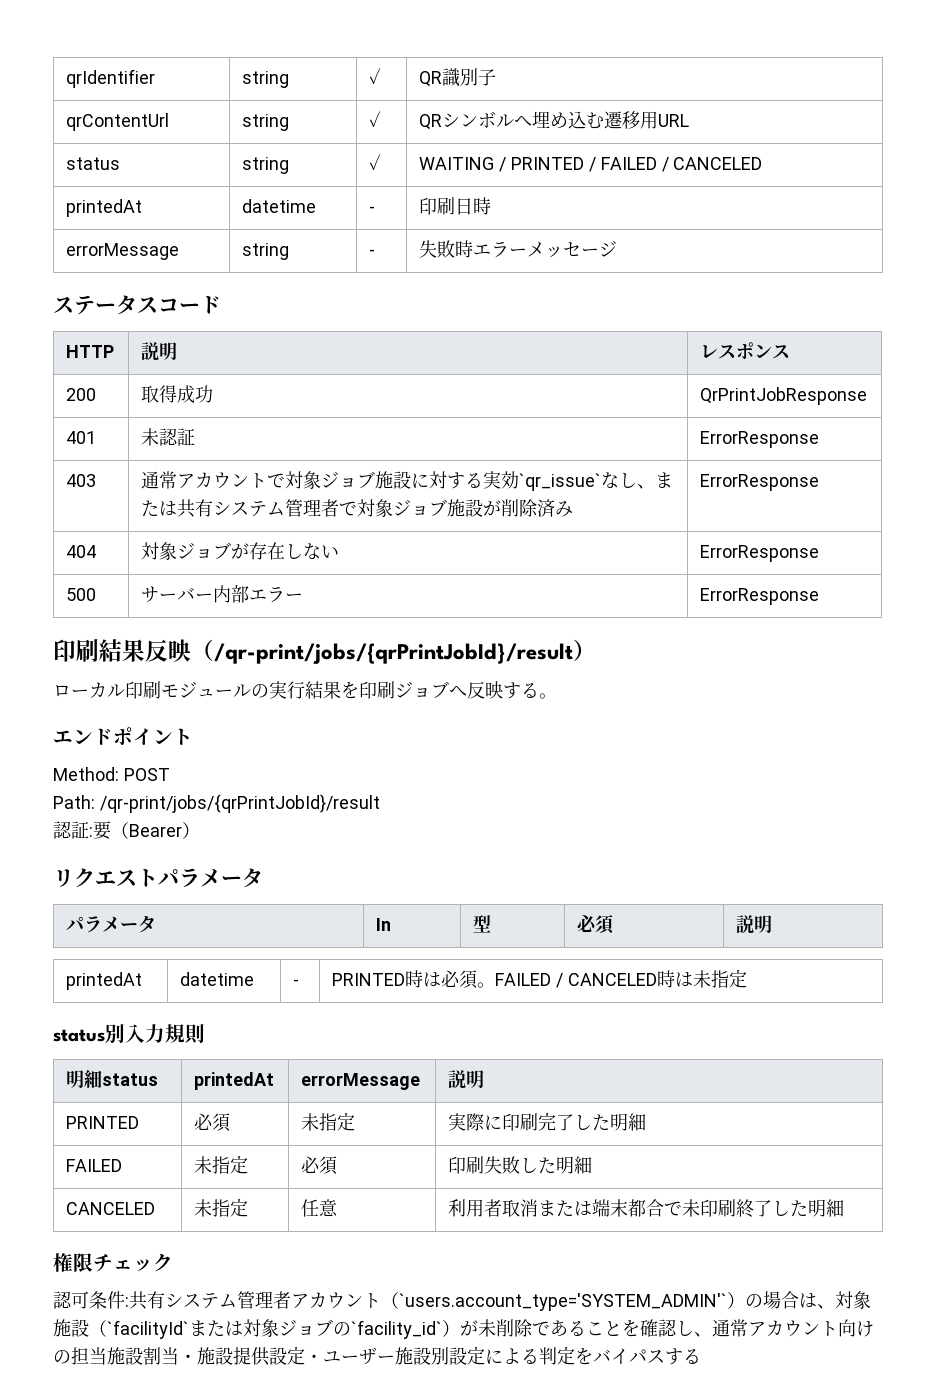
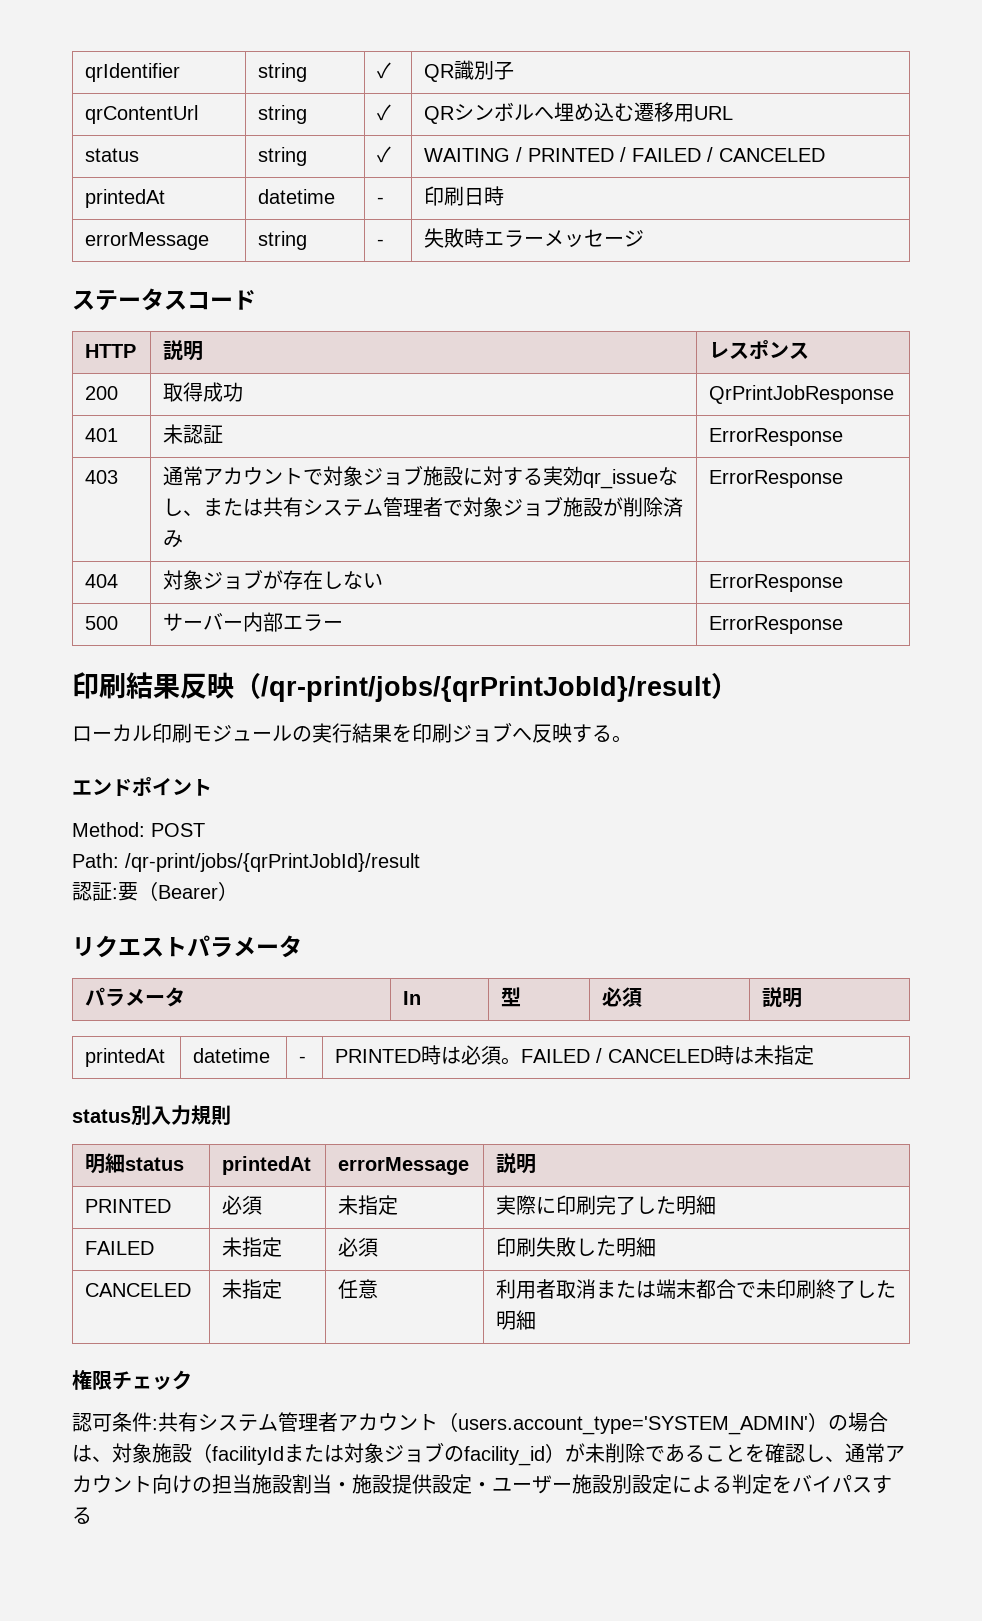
[519,473,602,491] `qr_issue` -> [583,469,659,489] qr_issue
[399,1293,727,1311] `users.account_type='SYSTEM_ADMIN'` -> [458,1416,808,1435] users.account_type='SYSTEM_ADMIN'
[107,1320,189,1339] `facilityId` -> [212,1446,284,1465] facilityId
[351,1320,442,1339] `facility_id` -> [464,1446,545,1466] facility_id

